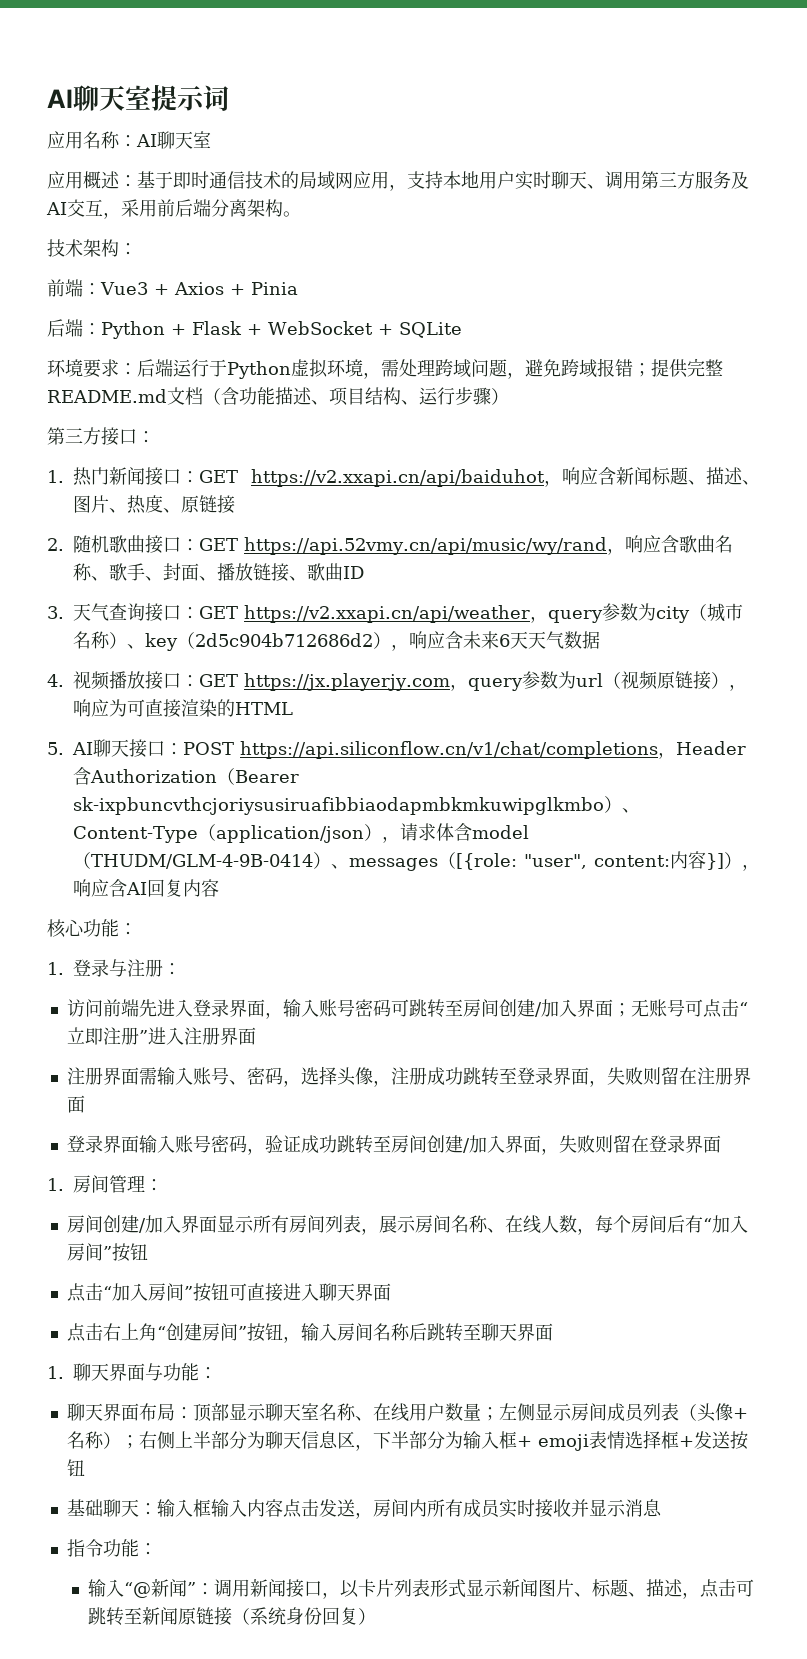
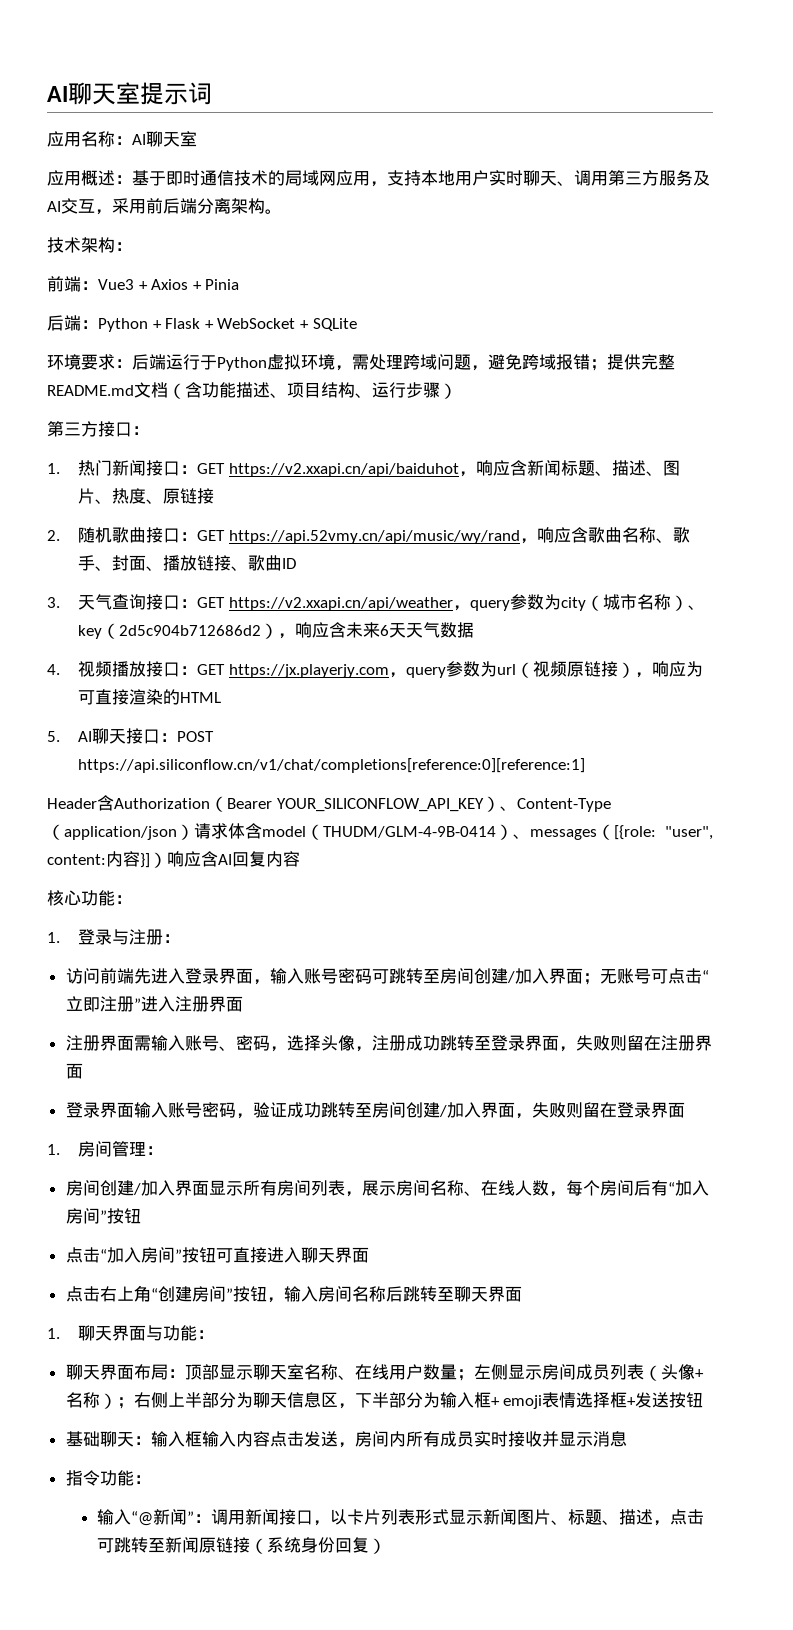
[240,741,676,759] https://api.siliconflow.cn/v1/chat/completions， -> [78,758,586,773] https://api.siliconflow.cn/v1/chat/completions[reference:0][reference:1] //
[73,797,604,815] sk-ixpbuncvthcjoriysusiruafibbiaodapmbkmkuwipglkmbo -> [276,798,484,812] YOUR_SILICONFLOW_API_KEY
[382,836,400,843] ， -> (194, 832) none
[742,864,760,871] ， -> (167, 860) none

